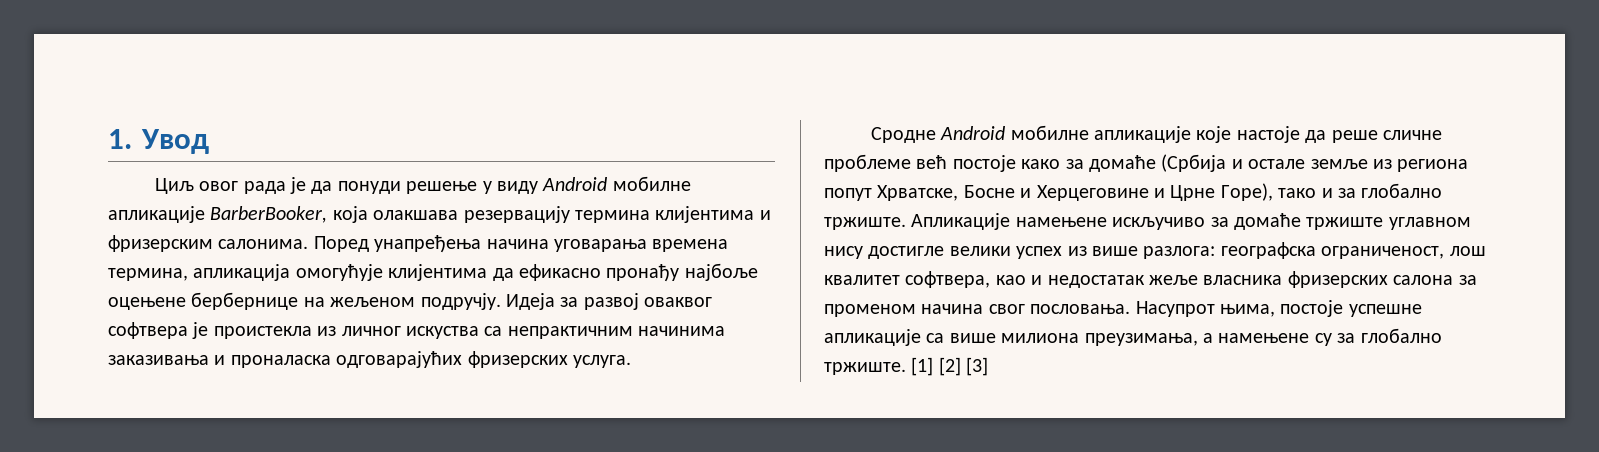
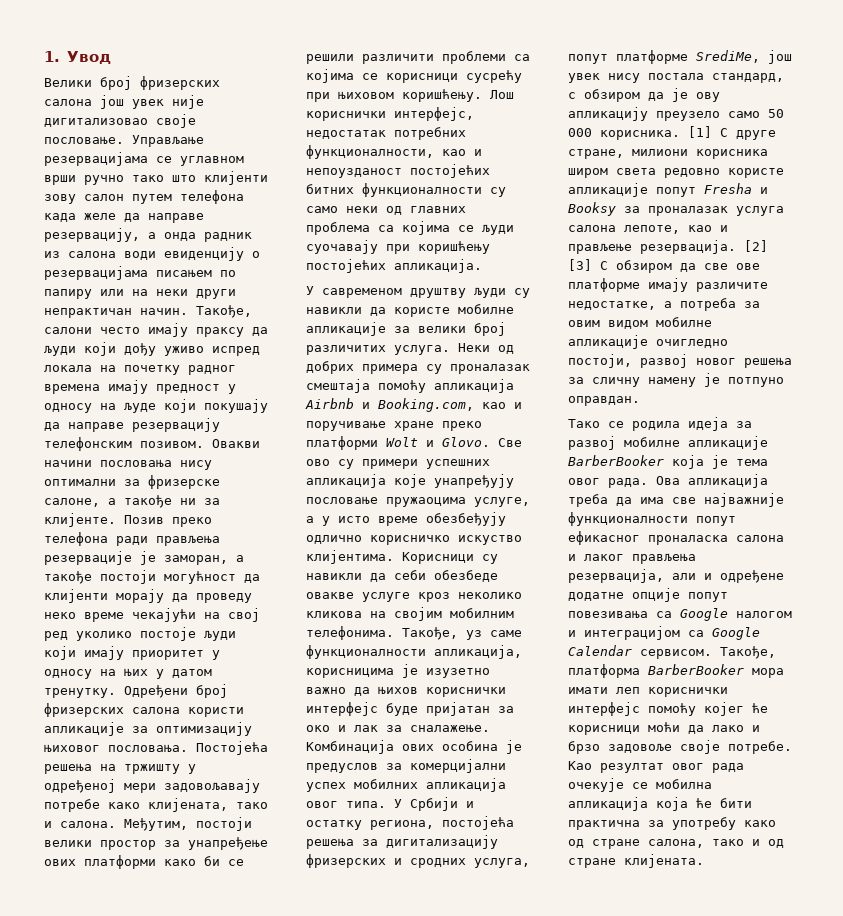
[154,176,691,194] [108,206,771,223] [108,235,729,253] [108,263,758,282] [108,292,713,310] [108,322,726,339] [108,351,631,368] [870,125,1443,143] [824,154,1469,172] [824,183,1443,201] [824,213,1471,230] [824,242,1486,259] [824,271,1477,288] [824,300,1422,317] [824,328,1442,346] [824,357,989,376] Циљ овог рада је да понуди решење у виду Android мобилне апликације BarberBooker, која олакшава резервацију термина клијентима и фризерским салонима. Поред унапређења начина уговарања времена термина, апликација омогућује клијентима да ефикасно пронађу најбоље оцењене бербернице на жељеном подручју. Идеја за развој оваквог софтвера је проистекла из личног искуства са непрактичним начинима заказивања и проналаска одговарајућих фризерских услуга. // Сродне Android мобилне апликације које настоје да реше сличне проблеме већ постоје како за домаће (Србија и остале земље из региона попут Хрватске, Босне и Херцеговине и Црне Горе), тако и за глобално тржиште. Апликације намењене искључиво за домаће тржиште углавном нису достигле велики успех из више разлога: географска ограниченост, лош квалитет софтвера, као и недостатак жеље власника фризерских салона за променом начина свог пословања. Насупрот њима, постоје успешне апликације са више милиона преузимања, а намењене су за глобално тржиште. [1] [2] [3] -> [44,76,220,90] [44,95,204,109] [44,114,196,128] [44,135,204,147] [44,152,244,166] [44,171,268,185] [44,190,244,204] [44,213,204,223] [44,228,252,242] [44,247,260,261] [44,266,236,280] [44,289,236,299] [44,305,252,318] [44,323,268,337] [44,342,260,356] [44,365,236,375] [44,380,236,394] [44,399,268,413] [44,418,220,432] [44,437,260,451] [44,459,212,470] [44,475,220,489] [44,495,220,508] [44,513,212,527] [44,532,220,546] [44,551,244,565] [44,570,260,584] [44,589,252,603] [44,608,260,622] [44,627,236,641] [44,646,220,660] [44,668,212,679] [44,684,228,698] [44,703,244,717] [44,722,252,736] [44,741,268,755] [44,763,196,774] [44,779,260,793] [44,798,268,812] [44,817,252,831] [44,837,268,850] [44,855,244,869] [306,51,530,64] [306,69,522,83] [306,89,514,102] [306,107,474,121] [306,127,466,140] [306,145,482,159] [306,164,490,178] [306,183,506,197] [306,206,466,215] [306,221,514,235] [306,240,490,254] [306,259,482,273] [306,286,530,298] [306,304,514,317] [306,322,506,336] [306,343,514,355] [306,361,530,374] [306,379,514,393] [305,398,522,412] [306,420,482,431] [306,436,522,450] [306,459,490,469] [306,474,514,488] [306,496,530,507] [306,512,506,526] [306,535,522,545] [306,550,498,564] [306,570,498,582] [306,592,522,602] [306,607,514,621] [306,626,522,640] [306,645,522,659] [306,664,490,678] [306,686,506,697] [306,702,514,716] [306,724,490,732] [306,740,522,754] [306,759,506,773] [306,778,506,792] [306,797,474,811] [306,816,514,830] [306,835,498,849] [306,854,530,868] [568,50,792,64] [568,73,784,83] [568,88,720,102] [568,107,784,121] [568,126,776,140] [568,149,768,159] [568,168,784,178] [568,183,768,197] [568,202,784,216] [568,225,728,234] [568,240,768,254] [568,259,760,273] [568,278,768,292] [568,298,760,311] [568,317,712,329] [568,335,728,349] [568,354,792,368] [568,373,784,387] [568,396,640,406] [568,417,752,431] [568,436,768,450] [568,455,768,469] [568,474,768,488] [568,493,784,507] [568,512,736,526] [568,531,784,545] [568,553,696,564] [568,569,784,583] [568,588,728,602] [568,608,792,621] [568,626,760,640] [568,645,776,659] [568,664,784,678] [568,687,728,697] [568,702,768,716] [568,722,760,735] [568,740,792,754] [568,761,744,773] [568,778,712,792] [568,797,752,811] [568,817,776,830] [568,839,784,849] [568,854,704,868] Велики број фризерских салона још увек није дигитализовао своје пословање. Управљање резервацијама се углавном врши ручно тако што клијенти зову салон путем телефона када желе да направе резервацију, а онда радник из салона води евиденцију о резервацијама писањем по папиру или на неки други непрактичан начин. Такође, салони често имају праксу да људи који дођу уживо испред локала на почетку радног времена имају предност у односу на људе који покушају да направе резервацију телефонским позивом. Овакви начини пословања нису оптимални за фризерске салоне, а такође ни за клијенте. Позив преко телефона ради прављења резервације је заморан, а такође постоји могућност да клијенти морају да проведу неко време чекајући на свој ред уколико постоје људи који имају приоритет у односу на њих у датом тренутку. Одређени број фризерских салона користи апликације за оптимизацију њиховог пословања. Постојећа решења на тржишту у одређеној мери задовољавају потребе како клијената, тако и салона. Међутим, постоји велики простор за унапређење ових платформи како би се решили различити проблеми са којима се корисници сусрећу при њиховом коришћењу. Лош кориснички интерфејс, недостатак потребних функционалности, као и непоузданост постојећих битних функционалности су само неки од главних проблема са којима се људи суочавају при коришћењу постојећих апликација. // У савременом друштву људи су навикли да користе мобилне апликације за велики број различитих услуга. Неки од добрих примера су проналазак смештаја помоћу апликација Airbnb и Booking.com, као и поручивање хране преко платформи Wolt и Glovo. Све ово су примери успешних апликација које унапређују пословање пружаоцима услуге, а у исто време обезбеђују одлично корисничко искуство клијентима. Корисници су навикли да себи обезбеде овакве услуге кроз неколико кликова на својим мобилним телефонима. Такође, уз саме функционалности апликација, корисницима је изузетно важно да њихов кориснички интерфејс буде пријатан за око и лак за сналажење. Комбинација ових особина је предуслов за комерцијални успех мобилних апликација овог типа. У Србији и остатку региона, постојећа решења за дигитализацију фризерских и сродних услуга, попут платформе SrediMe, још увек нису постала стандард, с обзиром да је ову апликацију преузело само 50 000 корисника. [1] С друге стране, милиони корисника широм света редовно користе апликације попут Fresha и Booksy за проналазак услуга салона лепоте, као и прављење резервација. [2] [3] С обзиром да све ове платформе имају различите недостатке, а потреба за овим видом мобилне апликације очигледно постоји, развој новог решења за сличну намену је потпуно оправдан. // Тако се родила идеја за развој мобилне апликације BarberBooker која је тема овог рада. Ова апликација треба да има све најважније функционалности попут ефикасног проналаска салона и лаког прављења резервација, али и одређене додатне опције попут повезивања са Google налогом и интеграцијом са Google Calendar сервисом. Такође, платформа BarberBooker мора имати леп кориснички интерфејс помоћу којег ће корисници моћи да лако и брзо задовоље своје потребе. Као резултат овог рада очекује се мобилна апликација која ће бити практична за употребу како од стране салона, тако и од стране клијената.

